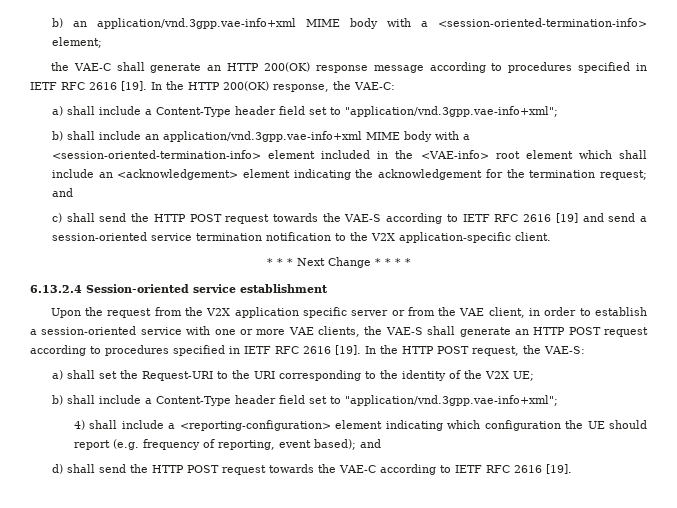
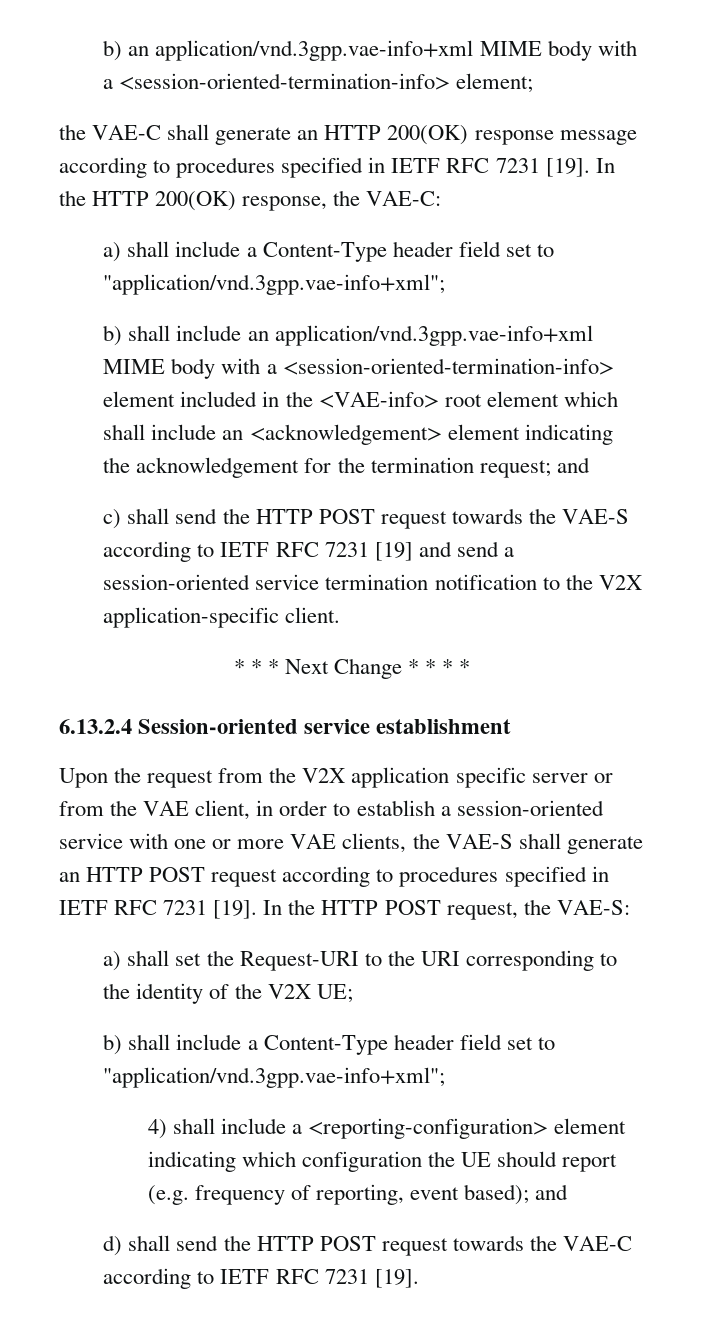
[89,82,117,90] 2616 -> [495,158,540,173] 7231
[523,214,552,222] 2616 -> [324,542,369,557] 7231
[303,346,331,354] 2616 -> [163,900,208,915] 7231
[513,465,542,473] 2616 -> [324,1269,369,1284] 7231

